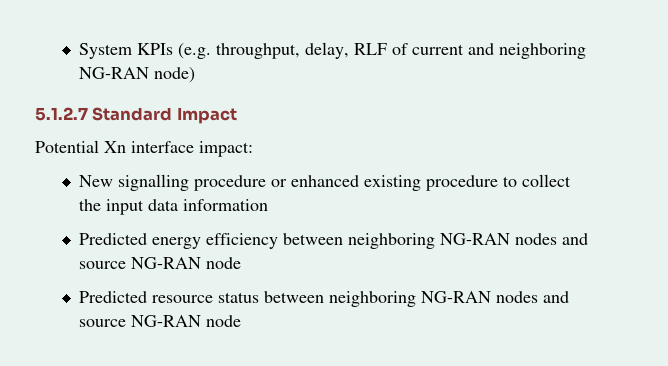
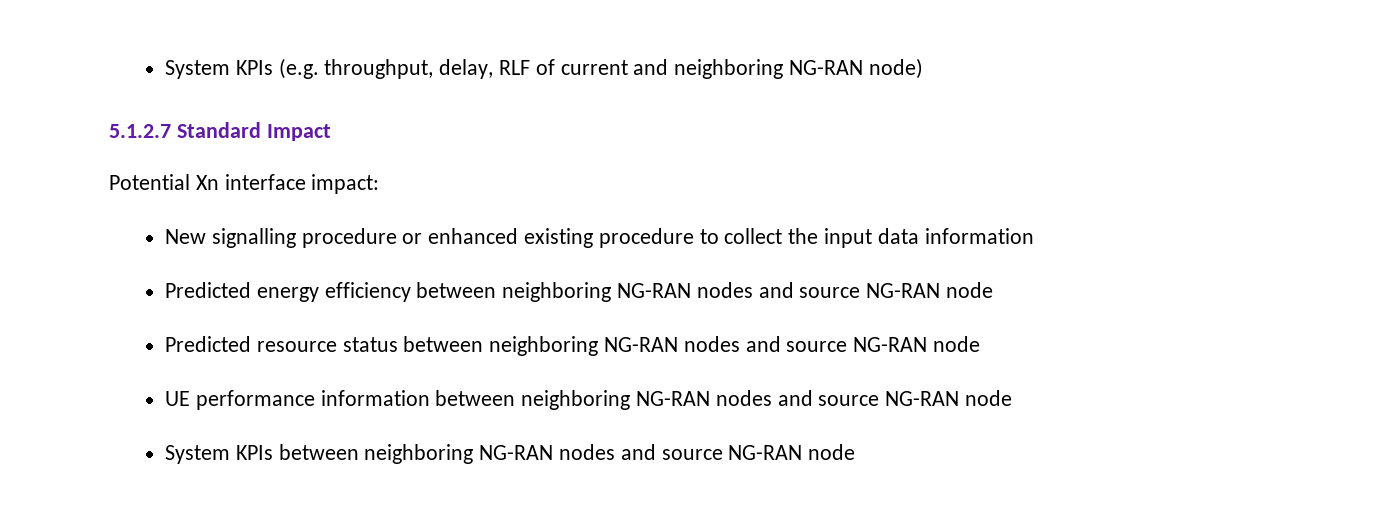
(241, 321) none -> [165,390,1013,410] [165,444,856,464] // UE performance information between neighboring NG-RAN nodes and source NG-RAN node // System KPIs between neighboring NG-RAN nodes and source NG-RAN node

